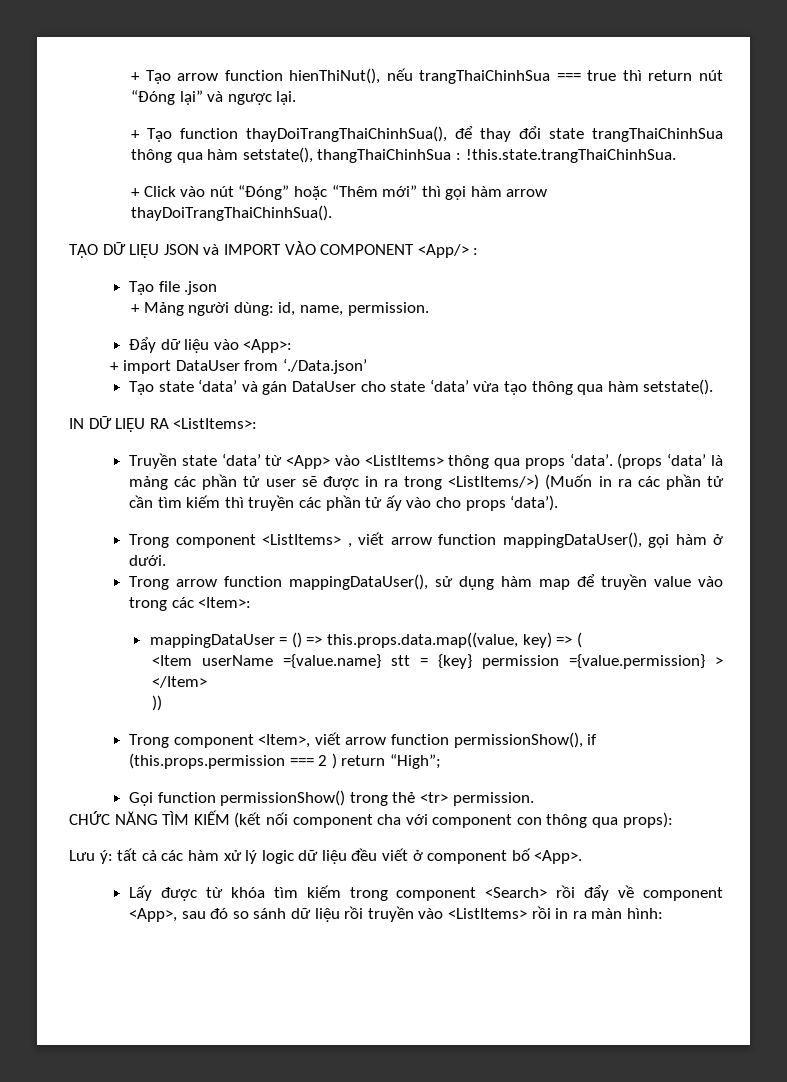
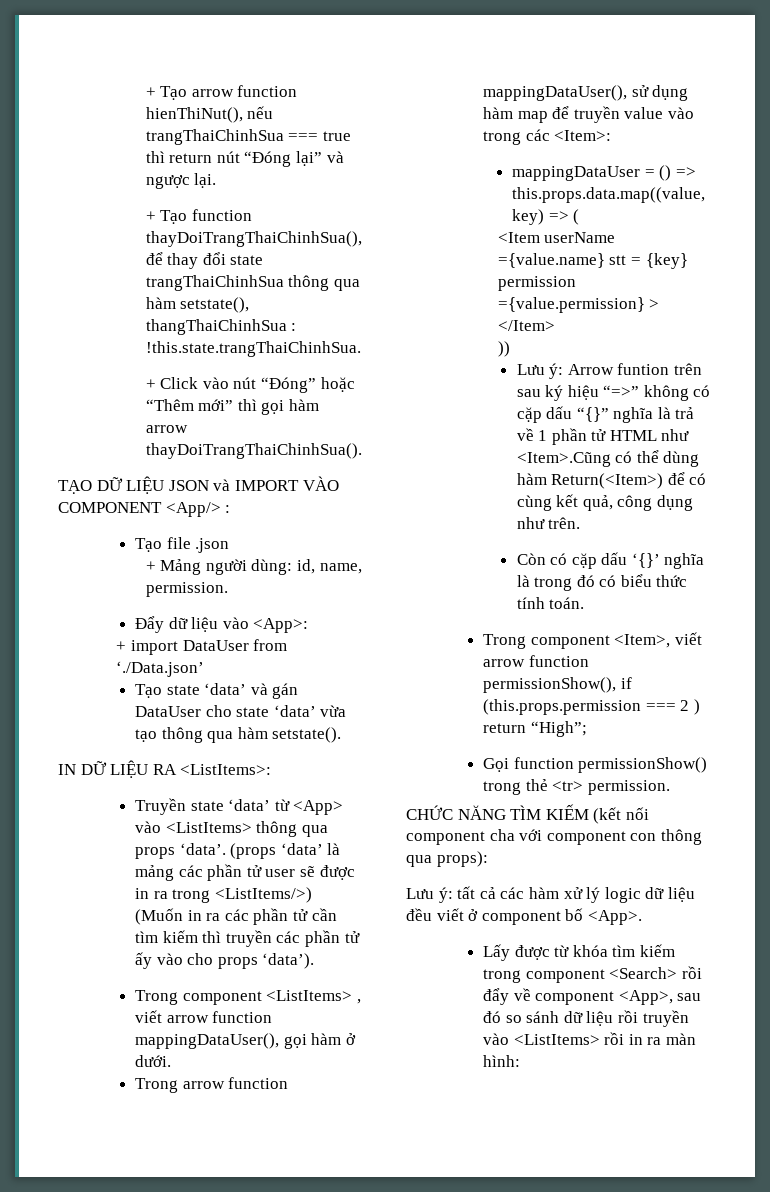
(162, 703) none -> [516,363,702,379] [516,385,711,401] [516,406,695,423] [516,428,690,445] [516,450,700,467] [516,472,707,489] [516,494,693,511] [516,517,581,529] [516,552,705,569] [516,574,688,591] [516,597,585,609] // Lưu ý: Arrow funtion trên sau ký hiệu “=>” không có cặp dấu “{}” nghĩa là trả về 1 phần tử HTML như <Item>.Cũng có thể dùng hàm Return(<Item>) để có cùng kết quả, công dụng như trên. // Còn có cặp dấu ‘{}’ nghĩa là trong đó có biểu thức tính toán.

